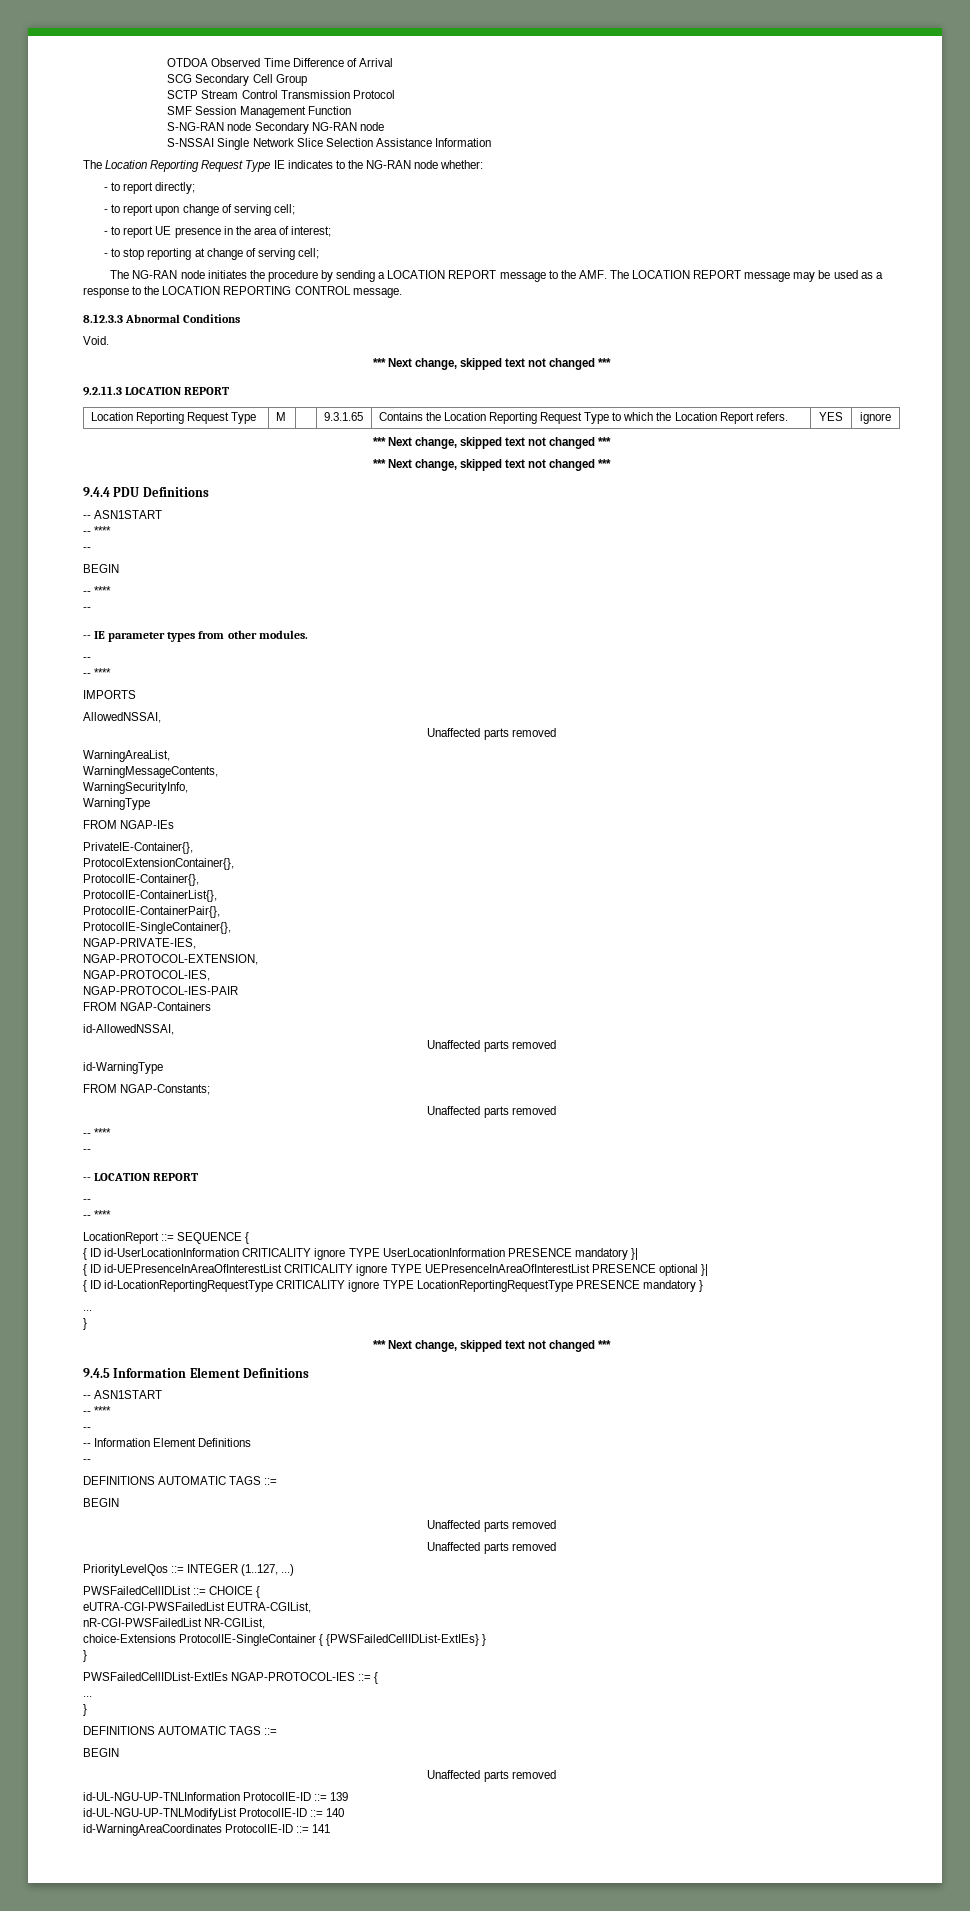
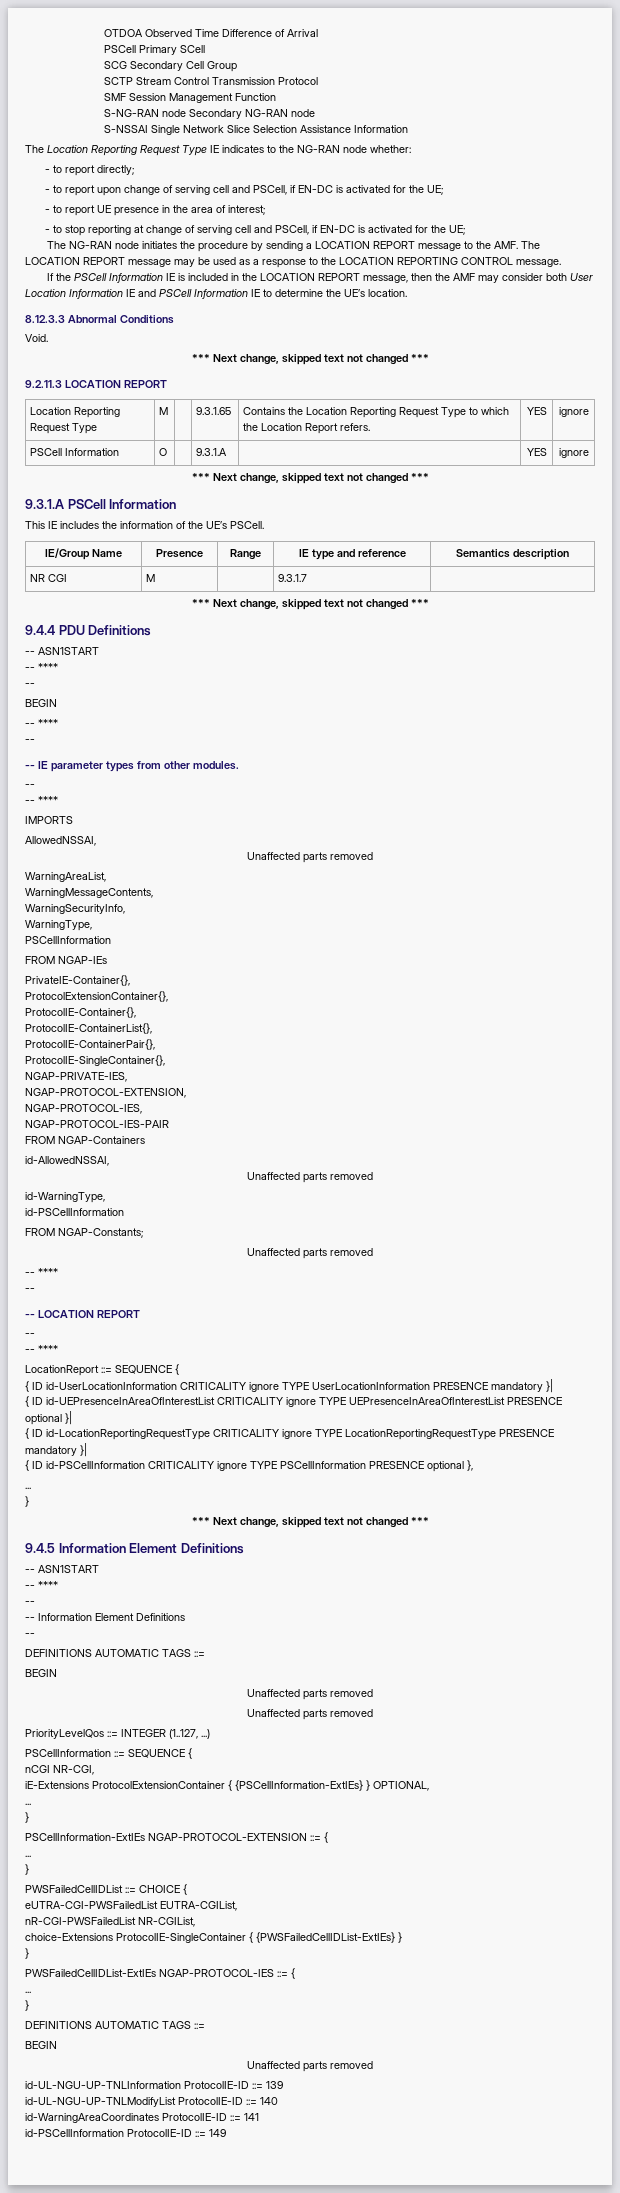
(393, 62) none -> [103,45,205,55] // PSCell Primary SCell
[273,204,295,215] cell; -> [212,185,443,195] cell and PSCell, if EN-DC is activated for the UE;
[297,248,319,259] cell; -> [234,225,465,235] cell and PSCell, if EN-DC is activated for the UE;
(402, 293) none -> [47,273,594,283] [25,289,407,299] // If the PSCell Information IE is included in the LOCATION REPORT message, then the AMF may consider both User Location Information IE and PSCell Information IE to determine the UE’s location.
[372,437,612,449] // *** Next change, skipped text not changed *** -> [30,448,120,456] [159,448,168,456] [196,448,228,456] [526,448,547,456] [558,448,589,458] [191,473,429,484] [25,499,177,509] [25,521,264,529] [45,548,122,560] [156,549,203,558] [230,549,261,560] [298,549,406,560] [456,549,569,560] [30,574,68,582] [146,574,156,582] [278,574,308,582] // PSCell Information | O | | 9.3.1.A | | YES | ignore // *** Next change, skipped text not changed *** // 9.3.1.A PSCell Information // This IE includes the information of the UE’s PSCell. // IE/Group Name | Presence | Range | IE type and reference | Semantics description // NR CGI | M | | 9.3.1.7 |
[83,798,150,810] WarningType -> [25,920,92,931] [25,936,111,944] WarningType, // PSCellInformation
[83,1062,163,1074] id-WarningType -> [25,1192,105,1203] [25,1208,124,1216] id-WarningType, // id-PSCellInformation
[698,1280,703,1292] } -> [80,1443,87,1457] [25,1460,473,1472] }| // { ID id-PSCellInformation CRITICALITY ignore TYPE PSCellInformation PRESENCE optional },
(295, 1570) none -> [25,1748,192,1759] [25,1765,94,1775] [25,1780,429,1791] [25,1803,31,1805] [25,1812,29,1823] [25,1832,328,1843] [25,1855,31,1857] [25,1864,29,1875] // PSCellInformation ::= SEQUENCE { // nCGI NR-CGI, // iE-Extensions ProtocolExtensionContainer { {PSCellInformation-ExtIEs} } OPTIONAL, // ... // } // PSCellInformation-ExtIEs NGAP-PROTOCOL-EXTENSION ::= { // ... // }
(331, 1828) none -> [25,2129,226,2137] // id-PSCellInformation ProtocolIE-ID ::= 149

